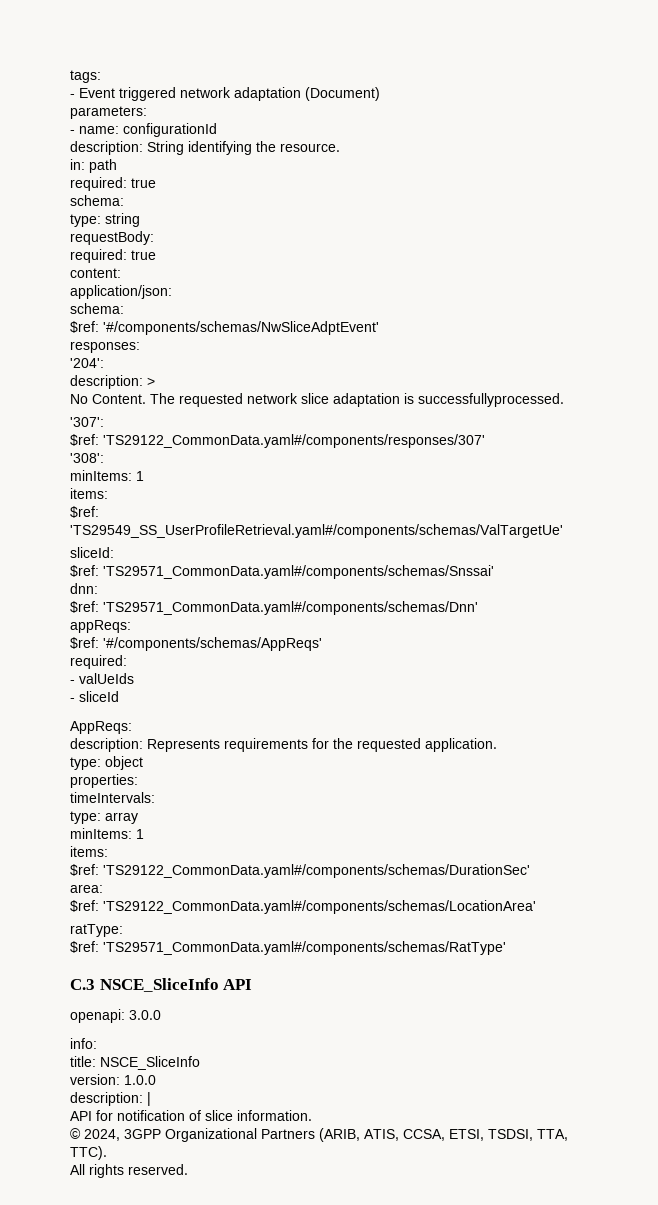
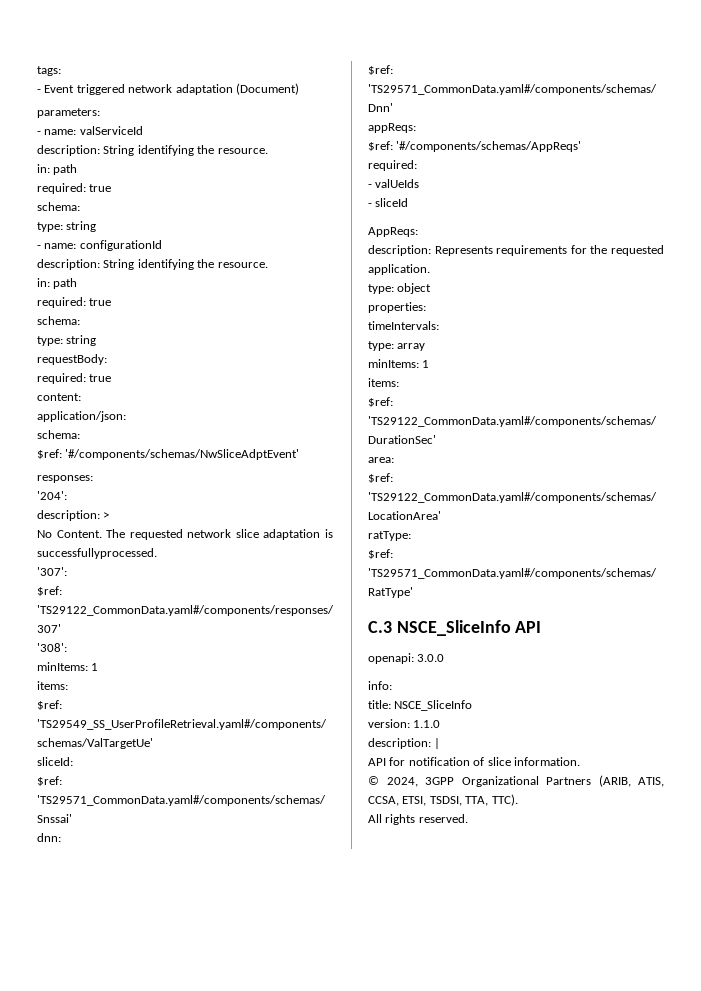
(147, 112) none -> [37,126,143,135] [37,145,268,156] [37,164,78,175] [37,183,112,194] [37,202,80,211] [37,221,97,232] // - name: valServiceId // description: String identifying the resource. // in: path // required: true // schema: // type: string
[124,1075,156,1085] 1.0.0 -> [413,720,441,728] 1.1.0

